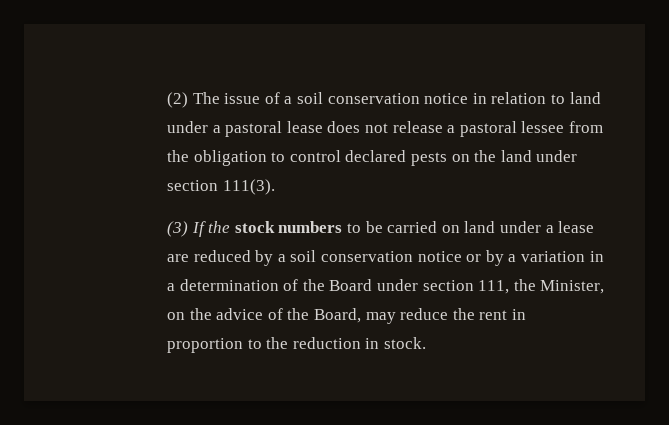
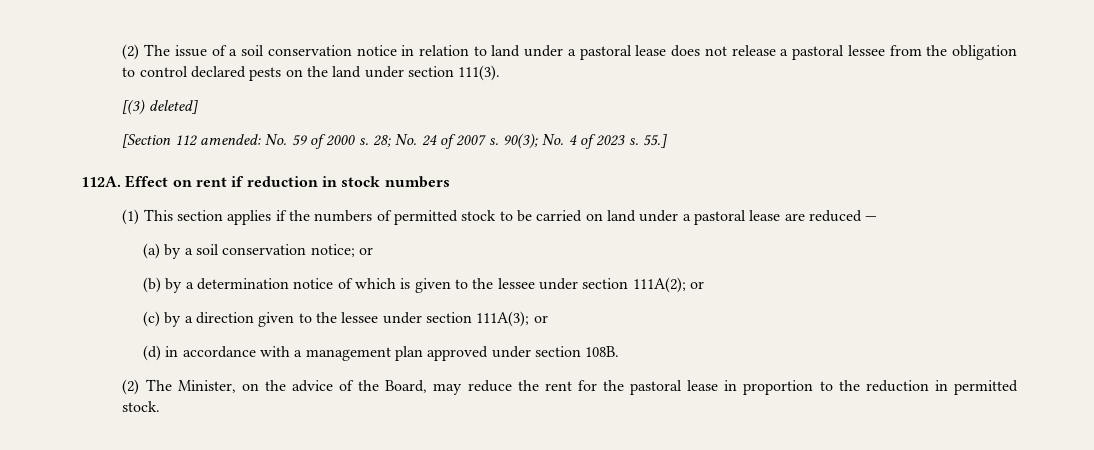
[167,221,343,237] (3) If the stock numbers -> [122,99,198,115] [122,133,667,149] [81,175,450,188] [122,209,497,225] [(3) deleted] // [Section 112 amended: No. 59 of 2000 s. 28; No. 24 of 2007 s. 90(3); No. 4 of 2023 s. 55.] // 112A. Effect on rent if reduction in stock numbers // (1) This section applies if the numbers of permitted stock
(554, 229) none -> [693,210,746,225] pastoral
(251, 256) none -> [865,216,878,221] [143,243,161,259] — // (a)
[417,250,604,266] [167,279,536,294] notice or by a variation in a determination of the Board under section 111, the -> [310,244,374,257] [143,277,704,293] [143,311,548,327] [143,345,620,361] [122,379,172,395] notice; or // (b) by a determination notice of which is given to the lessee under section 111A(2); or // (c) by a direction given to the lessee under section 111A(3); or // (d) in accordance with a management plan approved under section 108B. // (2) The
(508, 315) none -> [577,380,719,395] for the pastoral lease
(380, 343) none -> [953,380,1018,395] permitted

